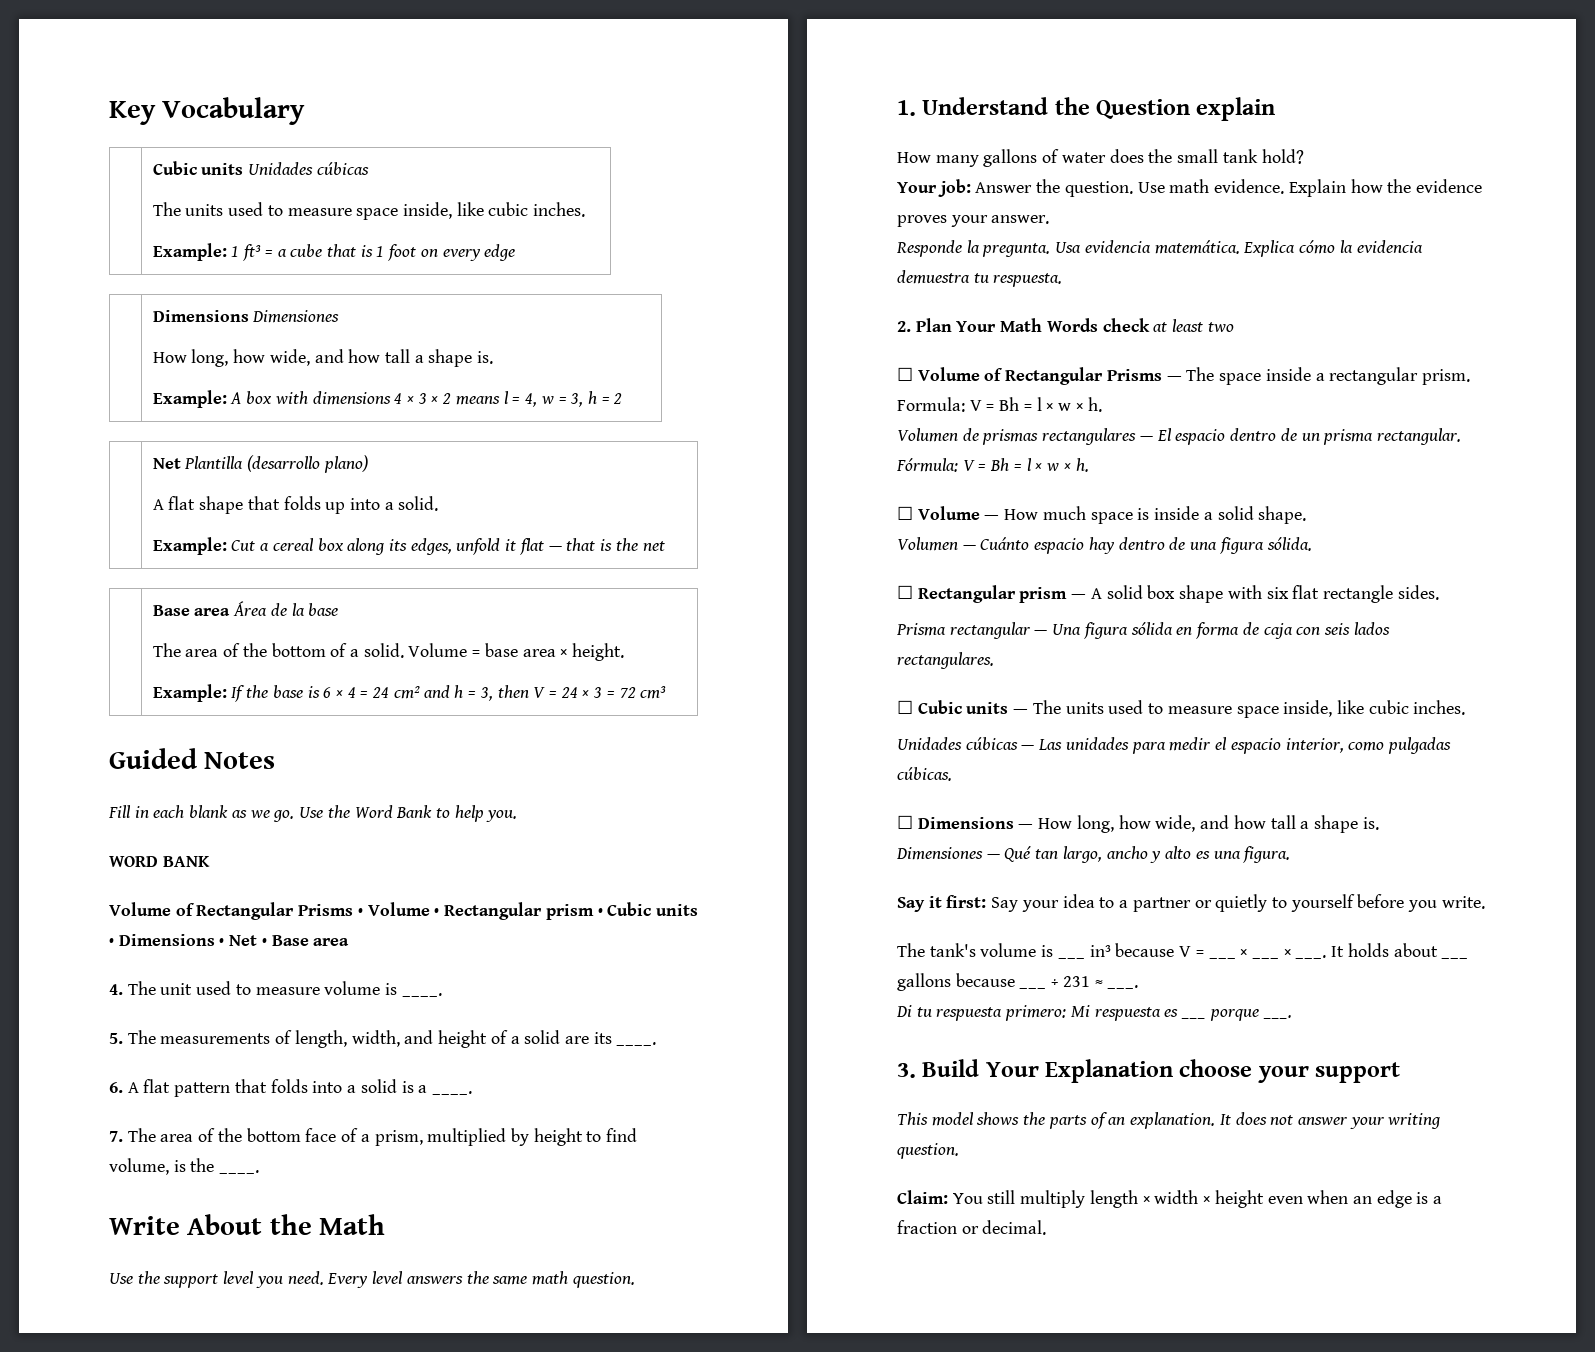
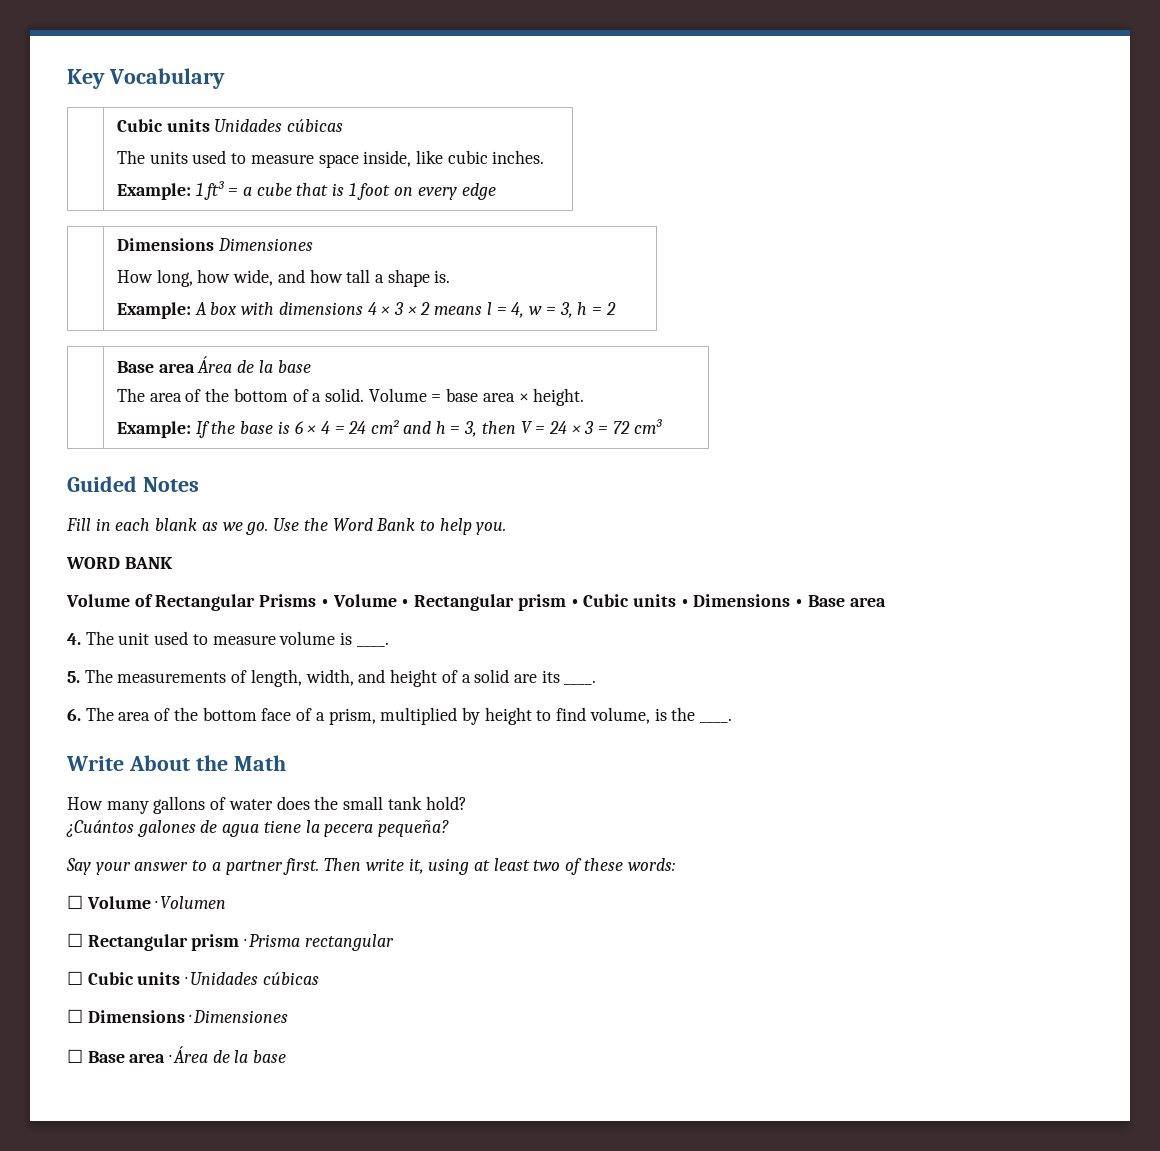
[152,455,368,473] [152,496,439,514] [152,537,665,555] // | Net Plantilla (desarrollo plano) // A flat shape that folds up into a solid. // Example: Cut a cereal box along its edges, unfold it flat — that is the net -> (616, 308) none
[229,935,267,946] Net • -> (804, 603) none
[127,1079,472,1097] [109,1131,123,1142] A flat pattern that folds into a solid is a ____. // 7. -> (81, 714) none
[109,1271,635,1288] [897,97,1276,121] // Use the support level you need. Every level answers the same math question. // 1. Understand the Question explain -> (286, 763) none
[897,179,1482,197] [897,215,1050,227] [896,240,1423,257] [897,270,1063,287] [897,318,1150,332] Your job: Answer the question. Use math evidence. Explain how the evidence proves your answer. // Responde la pregunta. Usa evidencia matemática. Explica cómo la evidencia demuestra tu respuesta. // 2. Plan Your Math Words check -> [66,819,450,837] [66,858,470,875] ¿Cuántos galones de agua tiene la pecera pequeña? // Say your answer to a partner first. Then write it, using
[897,367,1470,385] [897,397,1102,412] [897,428,1461,445] [896,458,1089,472] [897,506,1307,524] [897,537,1312,554] [897,585,1439,603] [896,622,1390,639] [897,652,994,669] [897,700,1466,718] [897,737,1451,754] [897,767,952,781] [897,815,1379,833] [896,846,1291,863] [897,894,1485,912] [897,943,1054,957] [1057,957,1085,959] [1089,943,1204,957] [1208,957,1236,959] [1240,949,1248,957] [1251,957,1279,959] [1283,943,1438,959] [1441,957,1469,959] [897,973,1015,991] [1019,987,1047,989] [1051,976,1139,989] [896,1005,1179,1021] [1181,1009,1292,1021] [897,1059,1401,1083] [897,1112,1441,1129] [897,1143,959,1159] [897,1190,1443,1208] [897,1220,1047,1235] // ☐ Volume of Rectangular Prisms — The space inside a rectangular prism. Formula: V = Bh = l × w × h. // Volumen de prismas rectangulares — El espacio dentro de un prisma rectangular. Fórmula: V = Bh = l × w × h. // ☐ Volume — How much space is inside a solid shape. // Volumen — Cuánto espacio hay dentro de una figura sólida. // ☐ Rectangular prism — A solid box shape with six flat rectangle sides. // Prisma rectangular — Una figura sólida en forma de caja con seis lados rectangulares. // ☐ Cubic units — The units used to measure space inside, like cubic inches. // Unidades cúbicas — Las unidades para medir el espacio interior, como pulgadas cúbicas. // ☐ Dimensions — How long, how wide, and how tall a shape is. // Dimensiones — Qué tan largo, ancho y alto es una figura. // Say it first: Say your idea to a partner or quietly to yourself before you write. // The tank's volume is ___ in³ because V = ___ × ___ × ___. It holds about ___ gallons because ___ ÷ 231 ≈ ___. // Di tu respuesta primero: Mi respuesta es ___ porque ___. // 3. Build Your Explanation choose your support // This model shows the parts of an explanation. It does not answer your writing question. // Claim: You still multiply length × width × height even when an edge is a fraction or decimal. -> [565,858,675,875] [67,895,227,909] [67,933,394,951] [67,971,319,985] [67,1009,289,1023] [67,1046,287,1063] of these words: // ☐ Volume · Volumen // ☐ Rectangular prism · Prisma rectangular // ☐ Cubic units · Unidades cúbicas // ☐ Dimensions · Dimensiones // ☐ Base area · Área de la base

